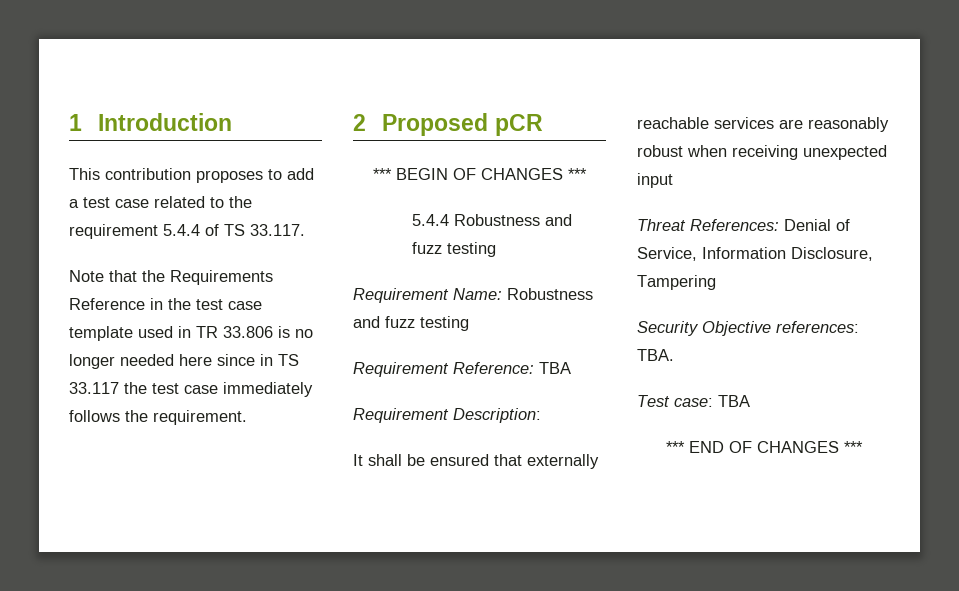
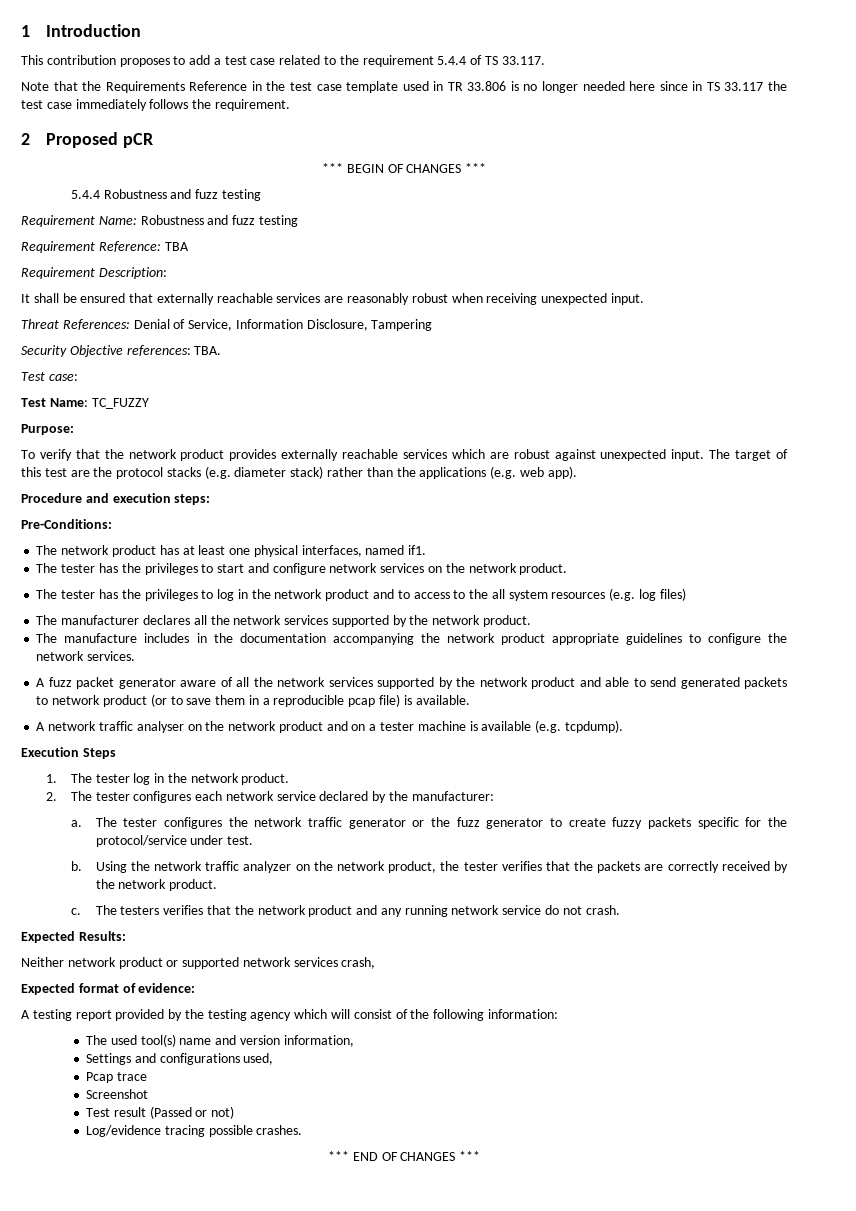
[637,173,673,188] input -> [610,293,644,305] input.
[718,395,750,407] TBA -> [21,398,149,409] [21,424,74,435] [21,449,789,461] [21,466,577,479] [21,493,211,505] [21,519,112,529] [36,545,427,557] [36,563,568,575] [36,588,686,601] [36,615,531,627] [36,633,787,645] [36,651,136,661] [36,677,788,689] [36,694,470,707] [36,720,623,733] [21,747,116,759] [45,773,290,785] [45,791,494,803] [70,817,788,829] [95,835,254,847] [70,861,788,873] [95,879,218,891] [70,905,620,917] [21,931,126,943] [21,957,376,969] [21,983,196,995] [21,1009,558,1021] [86,1034,354,1047] [86,1053,274,1065] [86,1072,147,1083] [86,1089,149,1099] [86,1106,235,1119] [86,1125,303,1137] // Test Name: TC_FUZZY // Purpose: // To verify that the network product provides externally reachable services which are robust against unexpected input. The target of this test are the protocol stacks (e.g. diameter stack) rather than the applications (e.g. web app). // Procedure and execution steps: // Pre-Conditions: // The network product has at least one physical interfaces, named if1. // The tester has the privileges to start and configure network services on the network product. // The tester has the privileges to log in the network product and to access to the all system resources (e.g. log files) // The manufacturer declares all the network services supported by the network product. // The manufacture includes in the documentation accompanying the network product appropriate guidelines to configure the network services. // A fuzz packet generator aware of all the network services supported by the network product and able to send generated packets to network product (or to save them in a reproducible pcap file) is available. // A network traffic analyser on the network product and on a tester machine is available (e.g. tcpdump). // Execution Steps // 1. The tester log in the network product. // 2. The tester configures each network service declared by the manufacturer: // a. The tester configures the network traffic generator or the fuzz generator to create fuzzy packets specific for the protocol/service under test. // b. Using the network traffic analyzer on the network product, the tester verifies that the packets are correctly received by the network product. // c. The testers verifies that the network product and any running network service do not crash. // Expected Results: // Neither network product or supported network services crash, // Expected format of evidence: // A testing report provided by the testing agency which will consist of the following information: // The used tool(s) name and version information, // Settings and configurations used, // Pcap trace // Screenshot // Test result (Passed or not) // Log/evidence tracing possible crashes.

